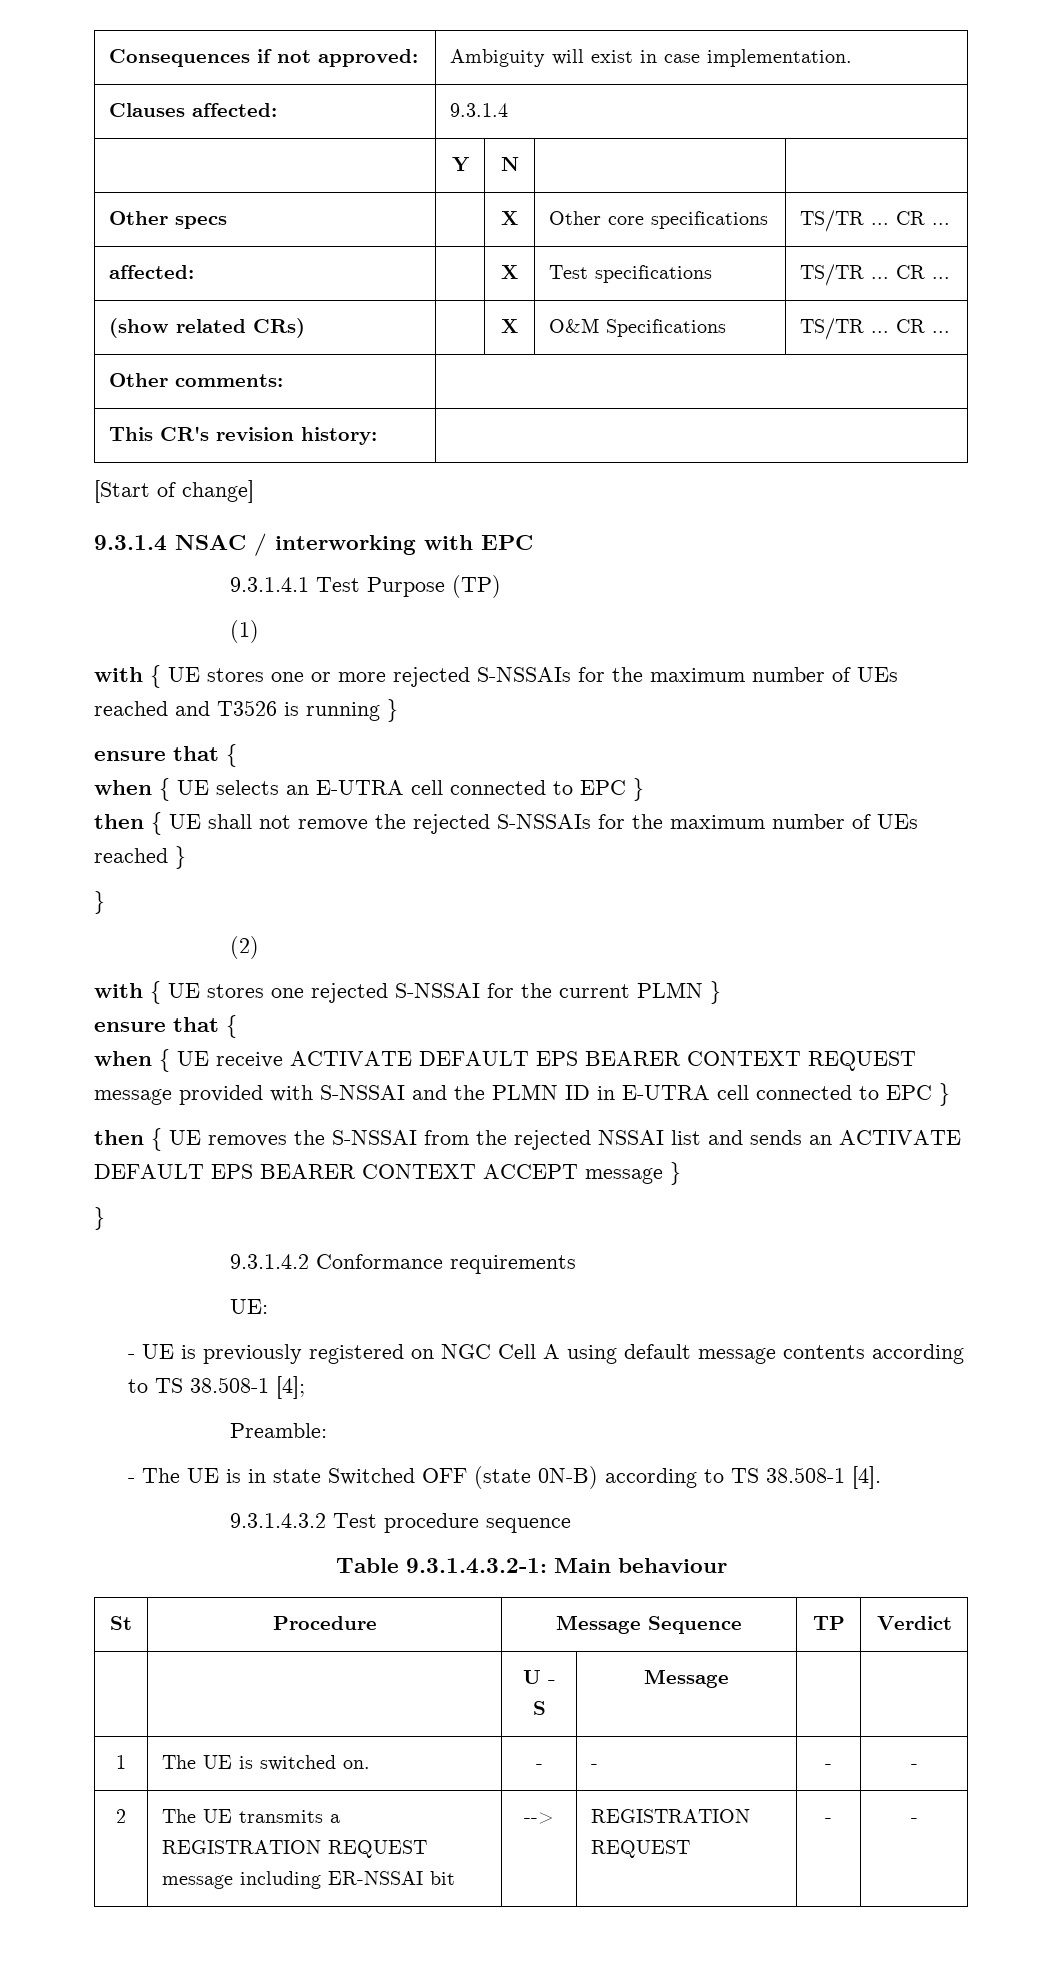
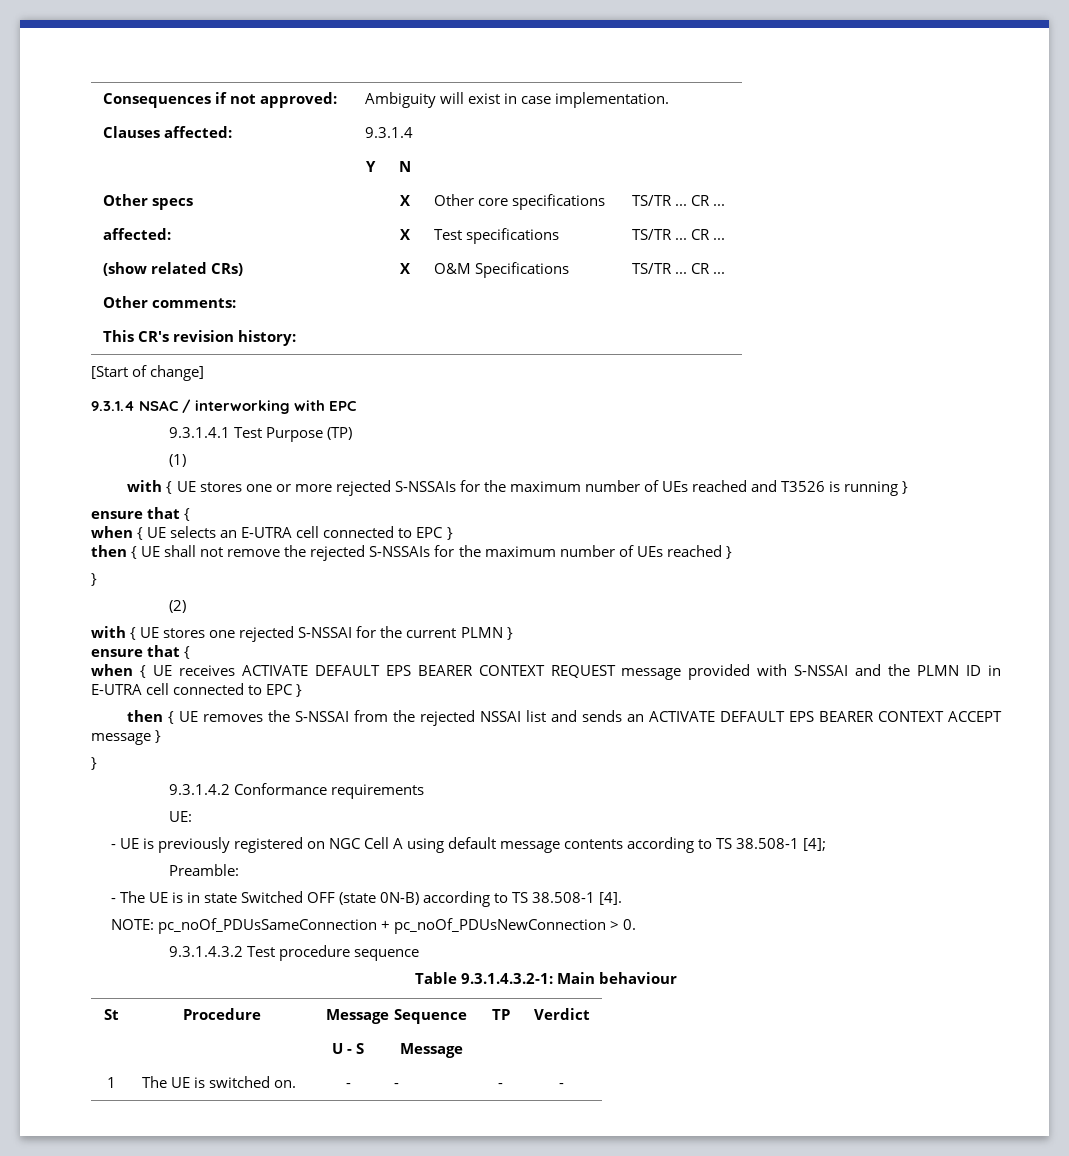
[216,1052,283,1068] receive -> [178,665,235,676] receives
(882, 1477) none -> [110,918,636,934] // NOTE: pc_noOf_PDUsSameConnection + pc_noOf_PDUsNewConnection > 0.
[116,1809,126,1823] [162,1809,341,1823] [162,1840,428,1858] [162,1871,456,1889] [524,1812,554,1824] [591,1809,751,1823] [591,1840,691,1858] [825,1818,832,1823] [910,1818,918,1823] // 2 | The UE transmits a REGISTRATION REQUEST message including ER-NSSAI bit | --> | REGISTRATION REQUEST | - | - -> (564, 1085) none

